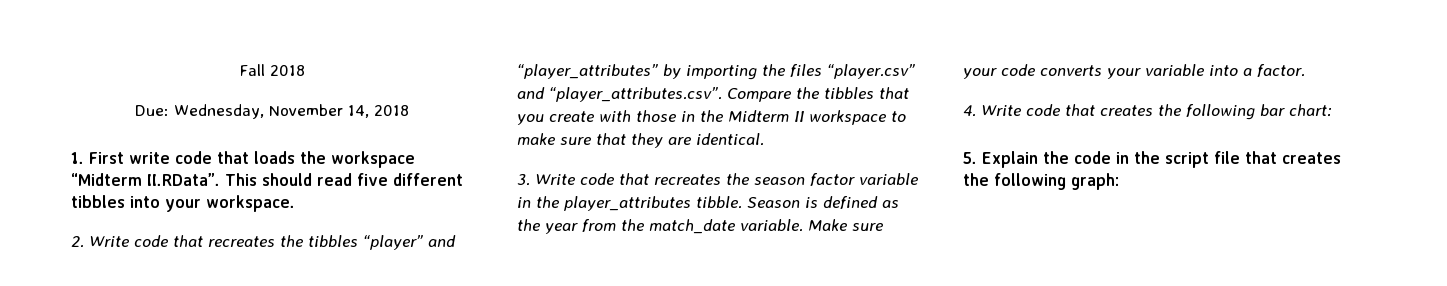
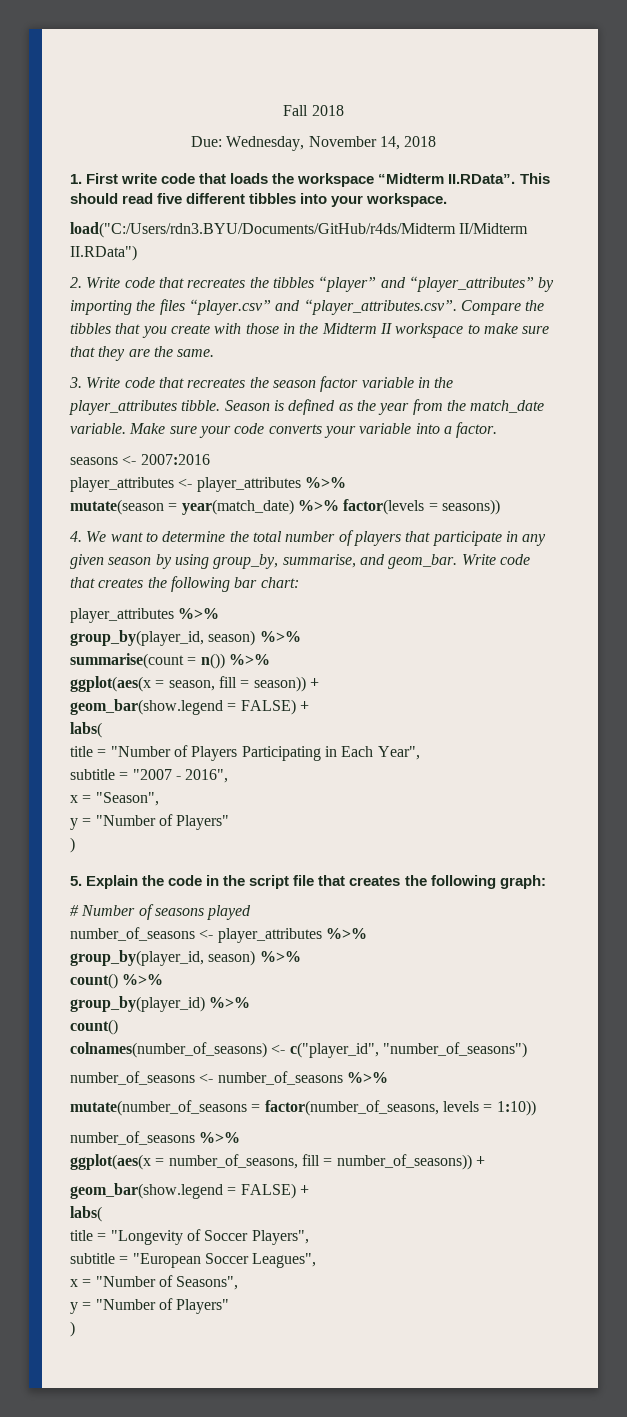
(295, 203) none -> [70,222,529,238] [70,245,137,261] // load("C:/Users/rdn3.BYU/Documents/GitHub/r4ds/Midterm II/Midterm II.RData")
[696,133,764,146] identical. -> [153,346,215,357] the same.
[963,105,976,117] 4. -> [70,454,210,465] [70,477,346,492] [70,499,500,515] [70,530,547,546] [70,554,458,569] seasons <- 2007:2016 // player_attributes <- player_attributes %>% // mutate(season = year(match_date) %>% factor(levels = seasons)) // 4. We want to determine the total number of players that participate in any given season by using group_by, summarise, and geom_bar.
(1332, 110) none -> [70,608,220,623] [70,630,301,646] [70,653,270,669] [70,676,319,692] [70,699,309,715] [70,722,102,738] [70,745,420,761] [70,769,229,783] [70,792,159,806] [70,814,230,830] [70,837,75,853] // player_attributes %>% // group_by(player_id, season) %>% // summarise(count = n()) %>% // ggplot(aes(x = season, fill = season)) + // geom_bar(show.legend = FALSE) + // labs( // title = "Number of Players Participating in Each Year", // subtitle = "2007 - 2016", // x = "Season", // y = "Number of Players" // )
(1119, 181) none -> [70,904,252,920] [70,927,367,943] [70,950,301,966] [70,973,164,989] [70,996,251,1012] [70,1019,118,1035] [70,1042,527,1058] [70,1071,388,1085] [70,1100,536,1116] [70,1131,241,1145] [70,1154,485,1170] [70,1183,309,1199] [70,1206,102,1222] [70,1229,309,1245] [70,1253,317,1268] [70,1275,239,1290] [70,1298,230,1314] [70,1321,75,1337] // # Number of seasons played // number_of_seasons <- player_attributes %>% // group_by(player_id, season) %>% // count() %>% // group_by(player_id) %>% // count() // colnames(number_of_seasons) <- c("player_id", "number_of_seasons") // number_of_seasons <- number_of_seasons %>% // mutate(number_of_seasons = factor(number_of_seasons, levels = 1:10)) // number_of_seasons %>% // ggplot(aes(x = number_of_seasons, fill = number_of_seasons)) + // geom_bar(show.legend = FALSE) + // labs( // title = "Longevity of Soccer Players", // subtitle = "European Soccer Leagues", // x = "Number of Seasons", // y = "Number of Players" // )

